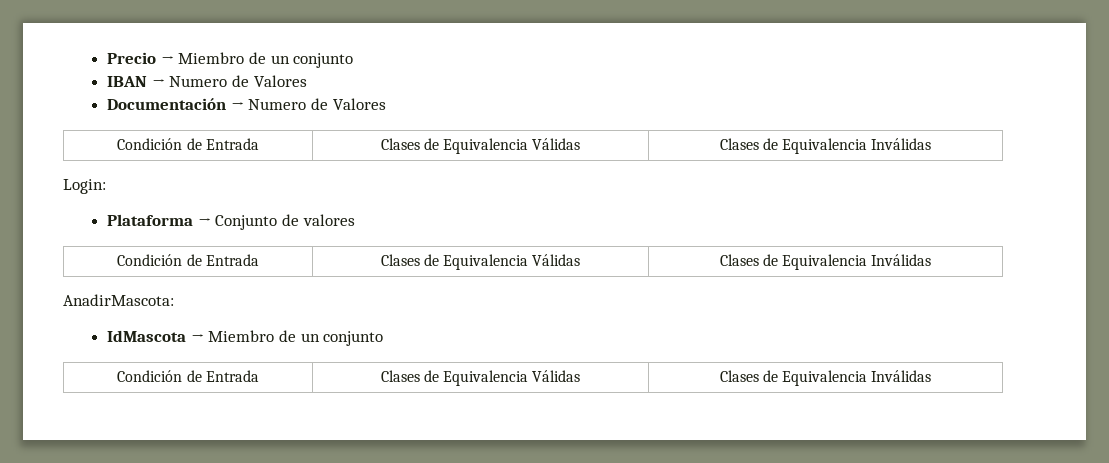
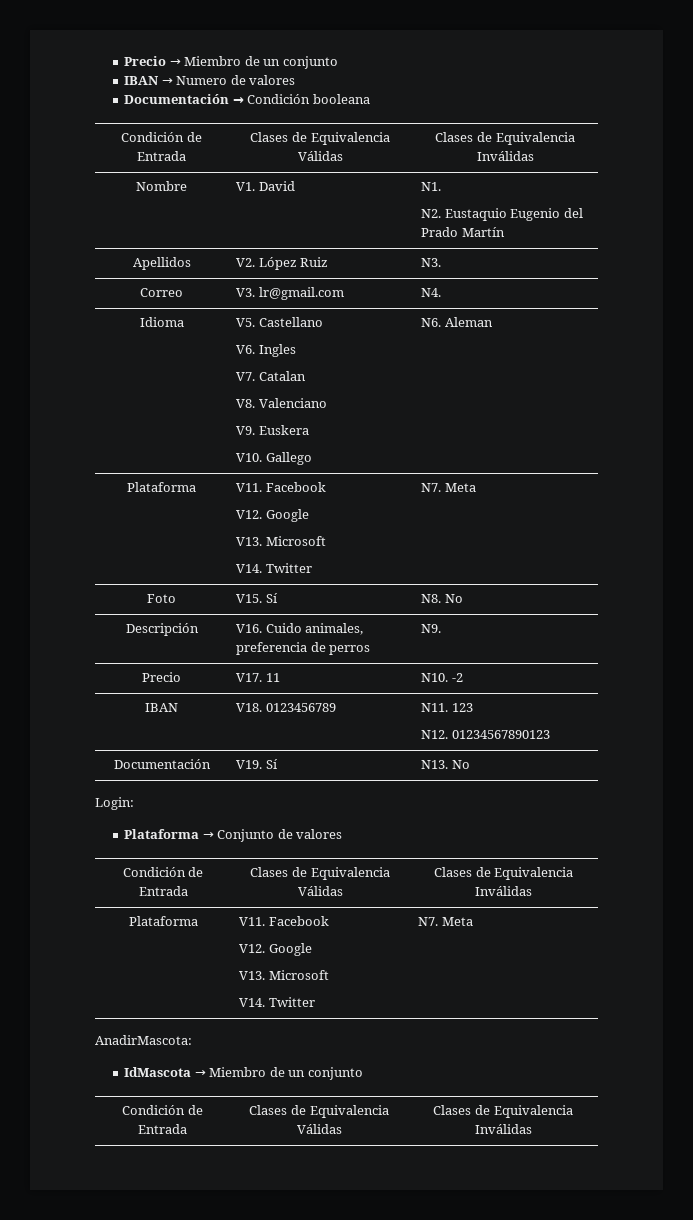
[253,75,307,87] Valores -> [249,75,296,85] valores
[248,98,386,110] Numero de Valores -> [247,94,370,104] Condición booleana
(932, 144) none -> [136,181,187,191] [236,181,295,191] [421,182,442,191] [421,208,583,221] [421,227,505,237] [132,257,191,270] [236,257,329,270] [421,258,442,267] [140,288,183,297] [236,287,344,300] [421,288,442,297] [139,317,184,327] [236,317,323,327] [236,344,296,357] [236,371,306,381] [236,398,327,408] [236,425,309,435] [236,452,312,465] [421,317,493,327] [127,482,196,492] [236,482,326,492] [236,509,309,522] [236,536,326,546] [236,563,312,573] [421,483,476,492] [147,594,176,603] [236,593,278,603] [421,594,463,603] [125,623,199,636] [236,623,364,635] [236,642,371,655] [421,624,442,633] [142,672,181,682] [236,673,280,682] [421,673,463,682] [145,703,178,712] [236,703,336,712] [421,703,473,712] [421,730,550,739] [113,759,211,769] [236,759,278,769] [421,760,470,769] // Nombre | V1. David | N1. // N2. Eustaquio Eugenio del Prado Martín // Apellidos | V2. López Ruiz | N3. // Correo | V3. lr@gmail.com | N4. // Idioma | V5. Castellano // V6. Ingles // V7. Catalan // V8. Valenciano // V9. Euskera // V10. Gallego | N6. Aleman // Plataforma | V11. Facebook // V12. Google // V13. Microsoft // V14. Twitter | N7. Meta // Foto | V15. Sí | N8. No // Descripción | V16. Cuido animales, preferencia de perros | N9. // Precio | V17. 11 | N10. -2 // IBAN | V18. 0123456789 | N11. 123 // N12. 01234567890123 // Documentación | V19. Sí | N13. No
(932, 260) none -> [128,916,198,926] [239,916,329,926] [239,943,312,956] [239,970,329,980] [239,997,315,1007] [418,917,473,926] // Plataforma | V11. Facebook // V12. Google // V13. Microsoft // V14. Twitter | N7. Meta

